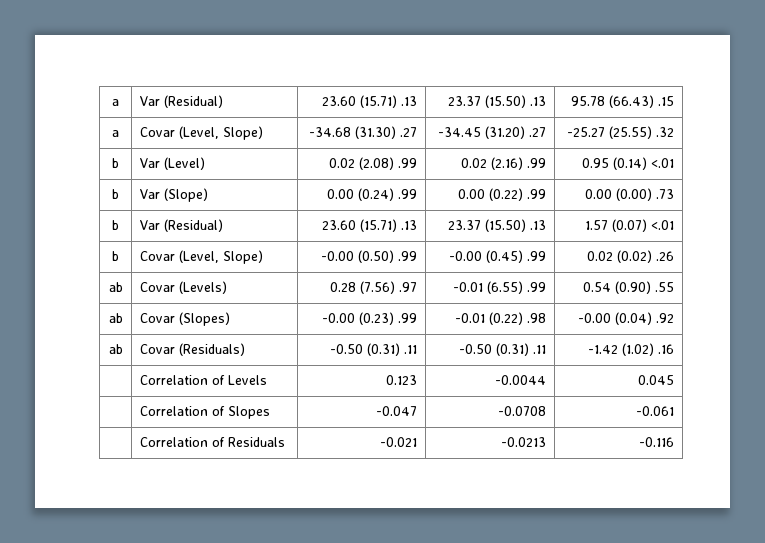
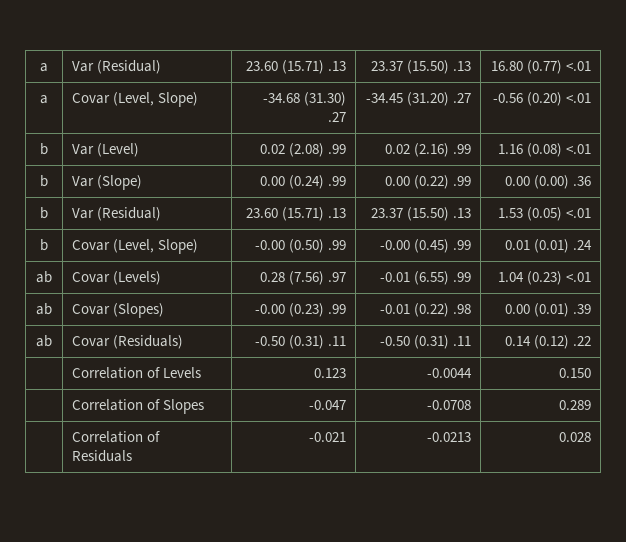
[571,95,675,108] 95.78 (66.43) .15 -> [490,60,591,74] 16.80 (0.77) <.01
[567,126,675,139] -25.27 (25.55) .32 -> [492,92,591,106] -0.56 (0.20) <.01
[582,157,648,170] 0.95 (0.14) -> [497,143,562,157] 1.16 (0.08)
[656,189,675,199] .73 -> [572,176,591,186] .36
[585,219,648,232] 1.57 (0.07) -> [497,207,562,221] 1.53 (0.05)
[587,250,675,263] 0.02 (0.02) .26 -> [504,239,592,253] 0.01 (0.01) .24
[583,281,675,294] 0.54 (0.90) .55 -> [497,271,591,285] 1.04 (0.23) <.01
[578,312,675,325] -0.00 (0.04) .92 -> [504,303,591,317] 0.00 (0.01) .39
[588,343,675,356] -1.42 (1.02) .16 -> [504,335,591,349] 0.14 (0.12) .22
[638,375,675,385] 0.045 -> [558,368,591,378] 0.150
[636,406,675,416] -0.061 -> [558,400,591,410] 0.289
[639,437,675,447] -0.116 -> [558,432,591,442] 0.028

